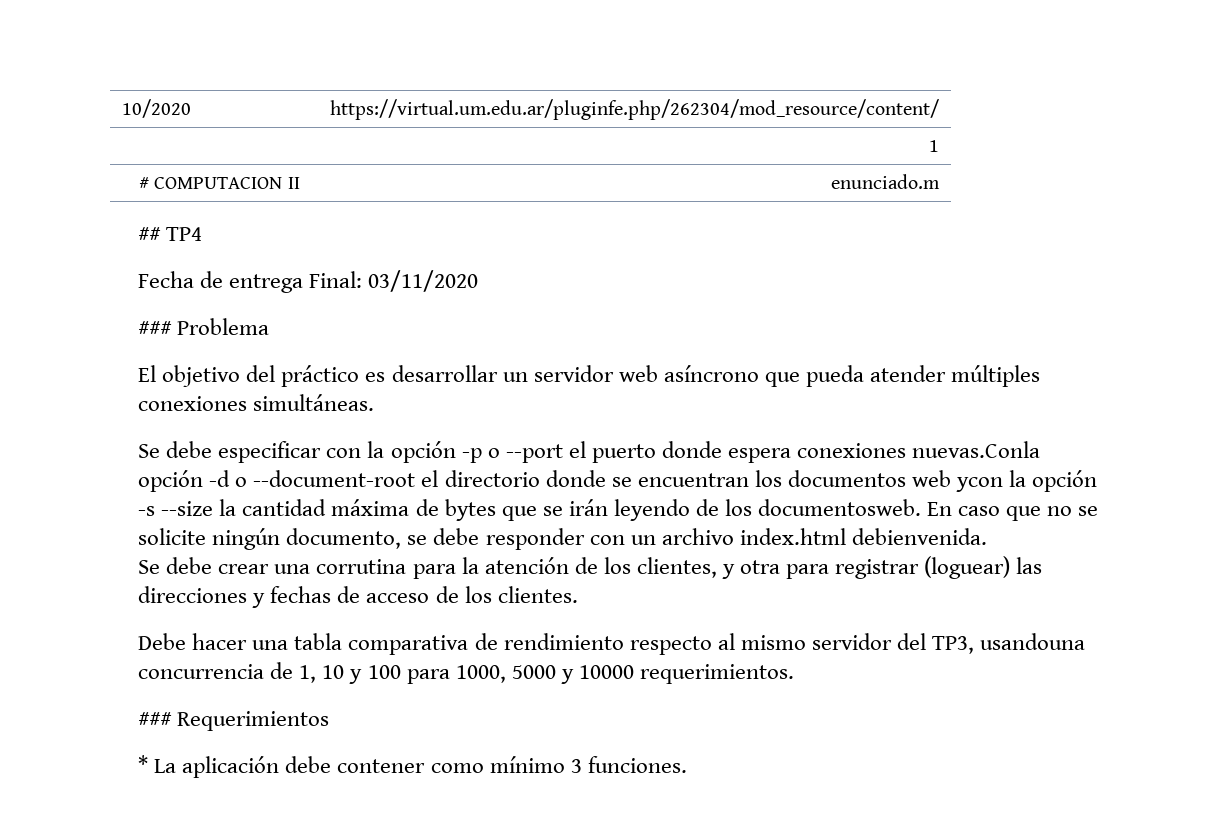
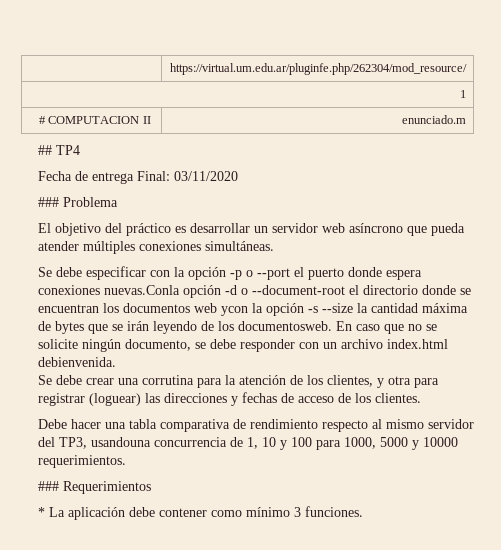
[122,99,192,118] [329,99,939,120] 10/2020 | https://virtual.um.edu.ar/pluginfe.php/262304/mod_resource/content/ -> [170,63,468,75] | https://virtual.um.edu.ar/pluginfe.php/262304/mod_resource/

